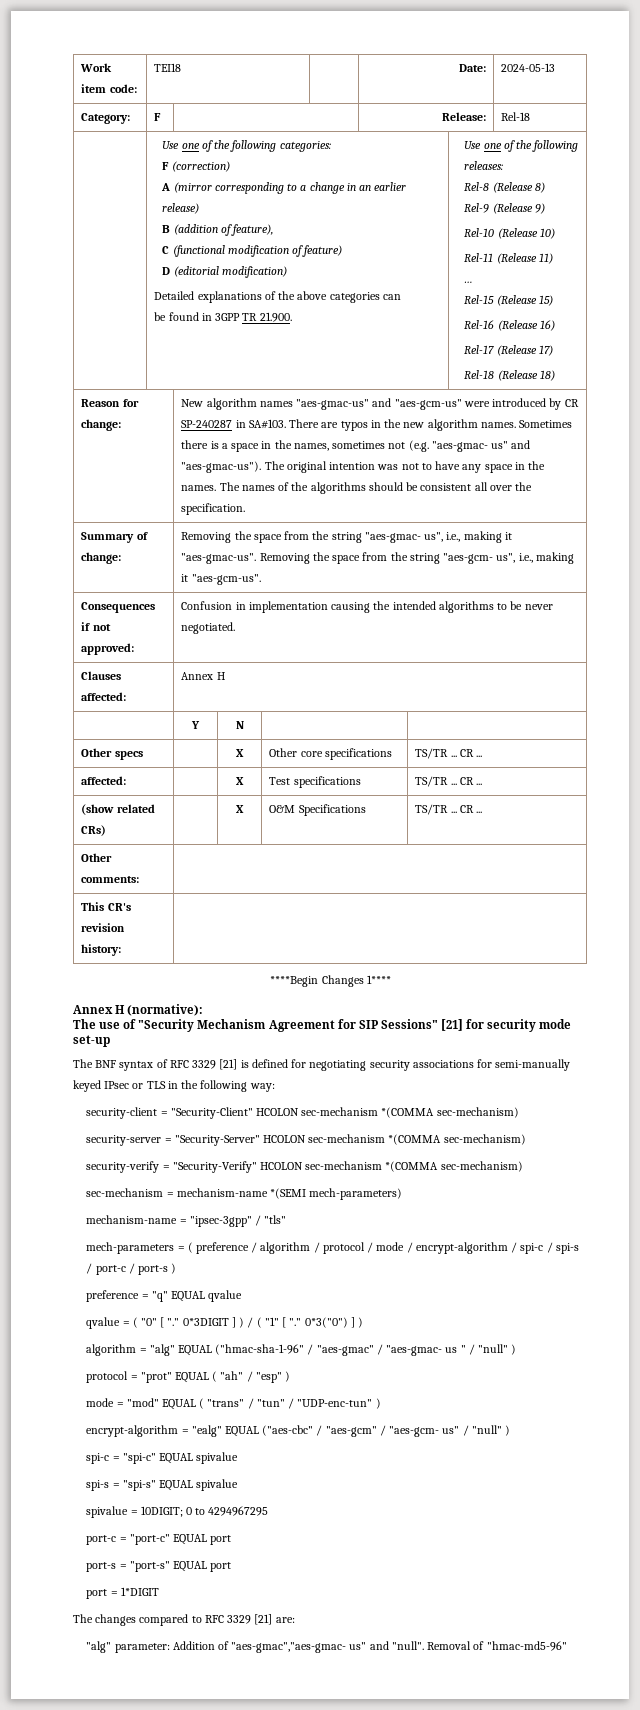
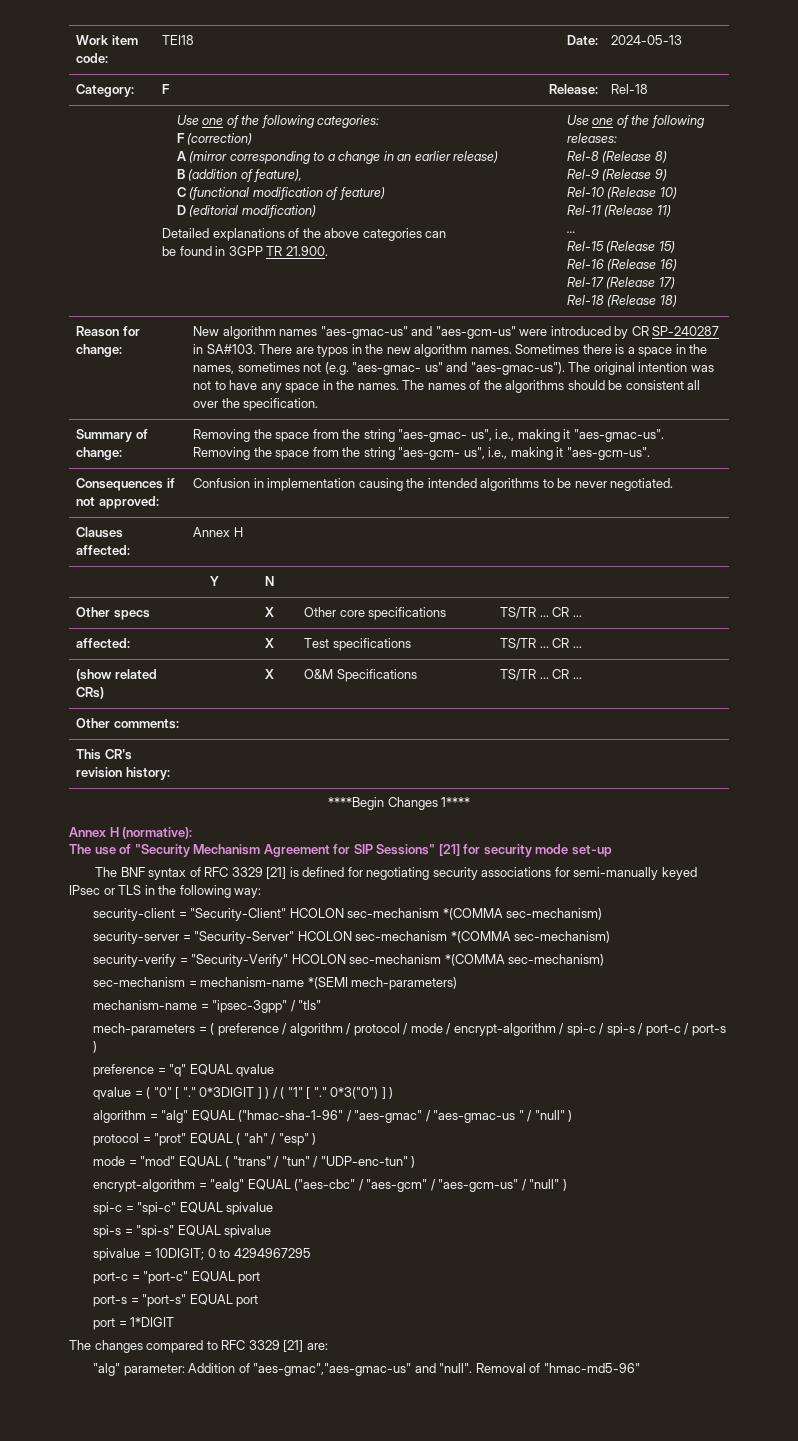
[386,1345,458,1356] "aes-gmac- us -> [433,1110,516,1123] "aes-gmac-us
[389,1426,460,1437] "aes-gcm- us" -> [438,1179,519,1192] "aes-gcm-us"
[231,1642,367,1653] "aes-gmac","aes-gmac- us" -> [253,1363,412,1376] "aes-gmac","aes-gmac-us"

